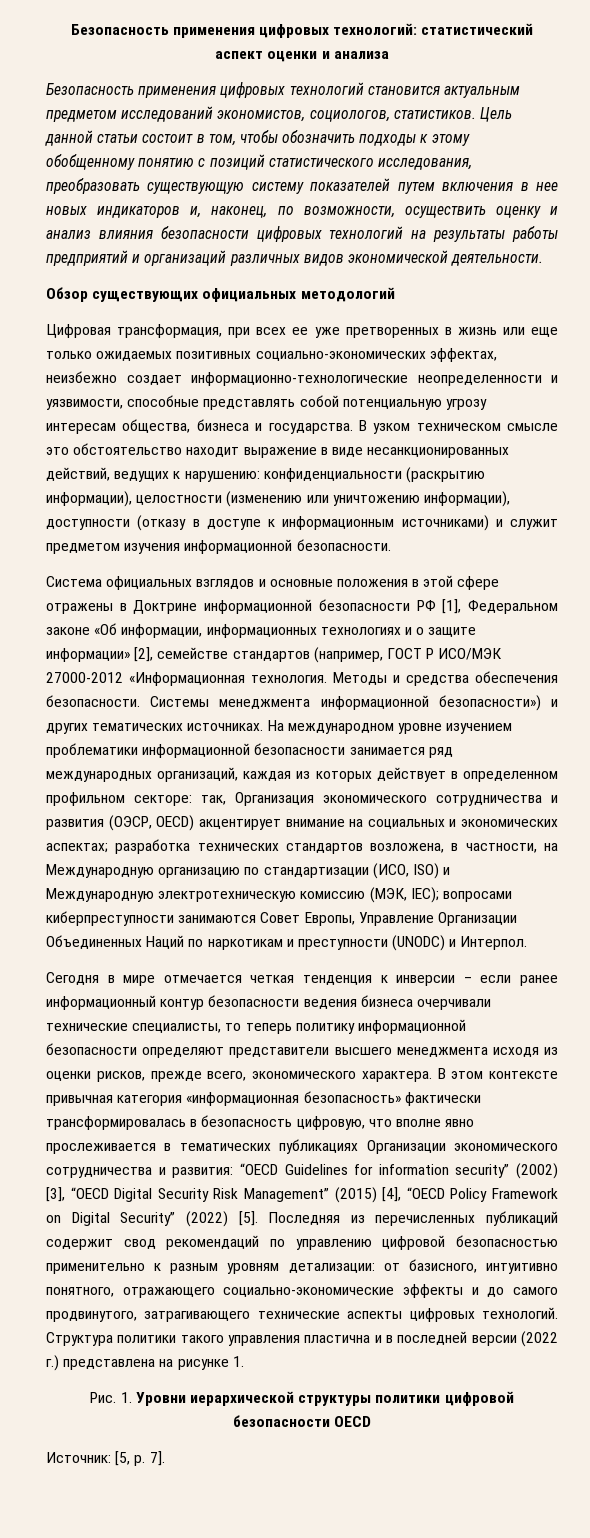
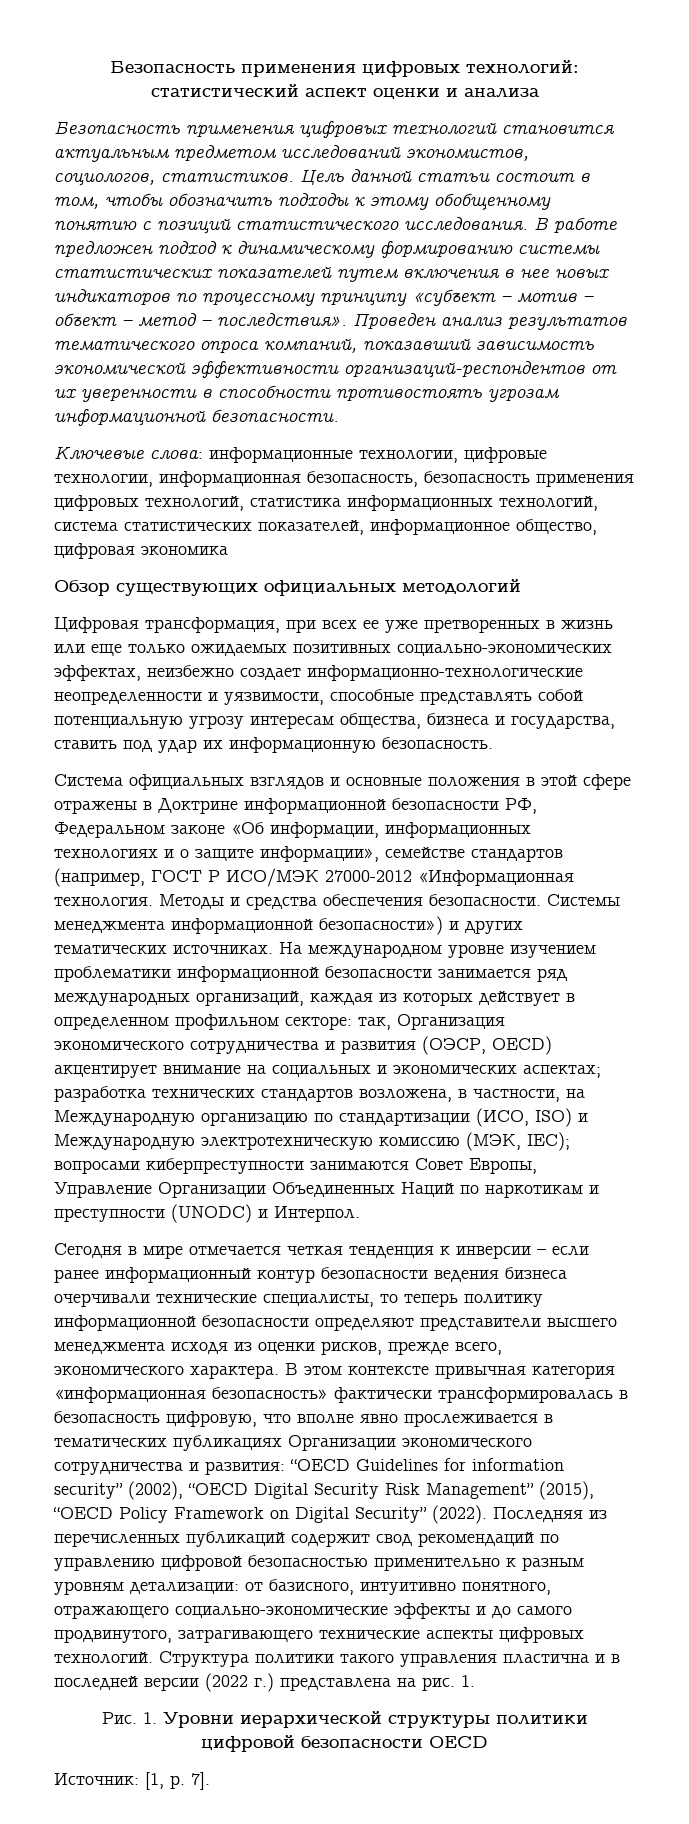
[377,158,472,170] [46,178,304,194] исследования, преобразовать существующую систему -> [404,217,617,233] [54,241,600,258] [54,269,213,279] исследования. В работе предложен подход к динамическому формированию системы статистических
[190,206,558,218] [46,226,558,242] [46,250,544,266] и, наконец, по возможности, осуществить оценку и анализ влияния безопасности цифровых технологий на результаты работы предприятий и организаций различных видов экономической деятельности. -> [176,289,594,306] [54,313,627,330] [54,339,594,353] [54,361,617,378] [54,385,560,402] [54,409,339,426] [54,446,547,463] [54,471,634,487] [54,495,598,511] [54,519,597,535] [54,543,228,559] по процессному принципу «субъект – мотив – объект – метод – последствия». Проведен анализ результатов тематического опроса компаний, показавший зависимость экономической эффективности организаций-респондентов от их уверенности в способности противостоять угрозам информационной безопасности. // Ключевые слова: информационные технологии, цифровые технологии, информационная безопасность, безопасность применения цифровых технологий, статистика информационных технологий, система статистических показателей, информационное общество, цифровая экономика
[268,420,558,434] [46,443,510,458] [46,467,485,483] [46,491,510,507] [46,515,558,531] [46,539,391,554] государства. В узком техническом смысле это обстоятельство находит выражение в виде несанкционированных действий, ведущих к нарушению: конфиденциальности (раскрытию информации), целостности (изменению или уничтожению информации), доступности (отказу в доступе к информационным источниками) и служит предметом изучения информационной безопасности. -> [511,715,615,729] [54,737,493,753] государства, ставить под удар их информационную безопасность.
[416,599,462,614] РФ [1], -> [505,798,537,814] РФ,
[46,647,154,662] информации» [2], -> [260,846,379,862] информации»,
[516,1163,558,1179] [46,1187,65,1202] (2002) [3], -> [128,1481,183,1500] (2002),
[334,1187,402,1203] (2015) [4], -> [539,1481,594,1500] (2015),
[185,1211,258,1227] (2022) [5]. -> [432,1505,487,1524] (2022).
[177,1359,229,1370] рисунке -> [422,1677,455,1691] рис.
[115,1451,131,1466] [5, -> [145,1772,164,1790] [1,

